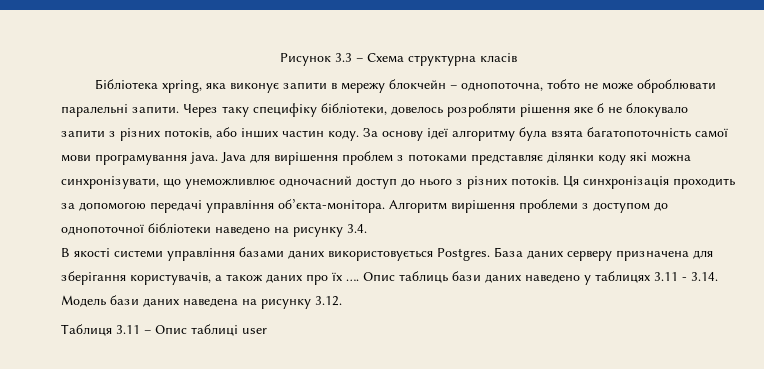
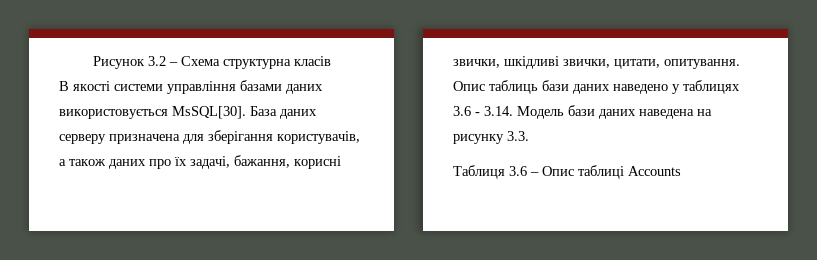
[334,53,352,62] 3.3 -> [147,56,166,66] 3.2
[94,79,716,93] [61,103,688,117] [61,127,728,141] [61,151,691,165] [61,176,735,189] [61,199,668,213] [61,223,367,237] // Бібліотека xpring, яка виконує запити в мережу блокчейн – однопоточна, тобто не може оброблювати паралельні запити. Через таку специфіку бібліотеки, довелось розробляти рішення яке б не блокувало запити з різних потоків, або інших частин коду. За основу ідеї алгоритму була взята багатопоточність самої мови програмування java. Java для вирішення проблем з потоками представляє ділянки коду які можна синхронізувати, що унеможливлює одночасний доступ до нього з різних потоків. Ця синхронізація проходить за допомогою передачі управління об’єкта-монітора. Алгоритм вирішення проблеми з доступом до однопоточної бібліотеки наведено на рисунку 3.4. -> (331, 61) none
[437,248,490,261] Postgres. -> [172,106,246,119] MsSQL[30].
[346,279,359,281] …. -> [190,155,341,169] [453,56,740,69] задачі, бажання, корисні звички, шкідливі звички, цитати, опитування.
[654,272,678,281] 3.11 -> [453,106,471,116] 3.6
[315,296,342,306] 3.12. -> [507,131,529,141] 3.3.
[116,325,140,334] 3.11 -> [509,166,527,176] 3.6
[242,328,267,334] user -> [628,166,681,176] Accounts

